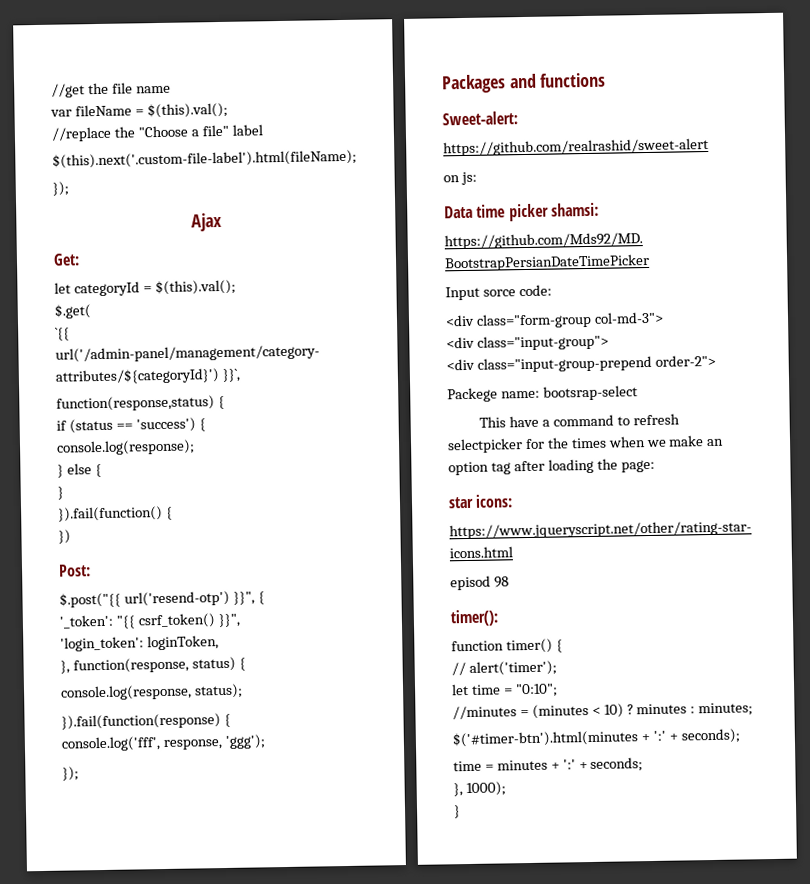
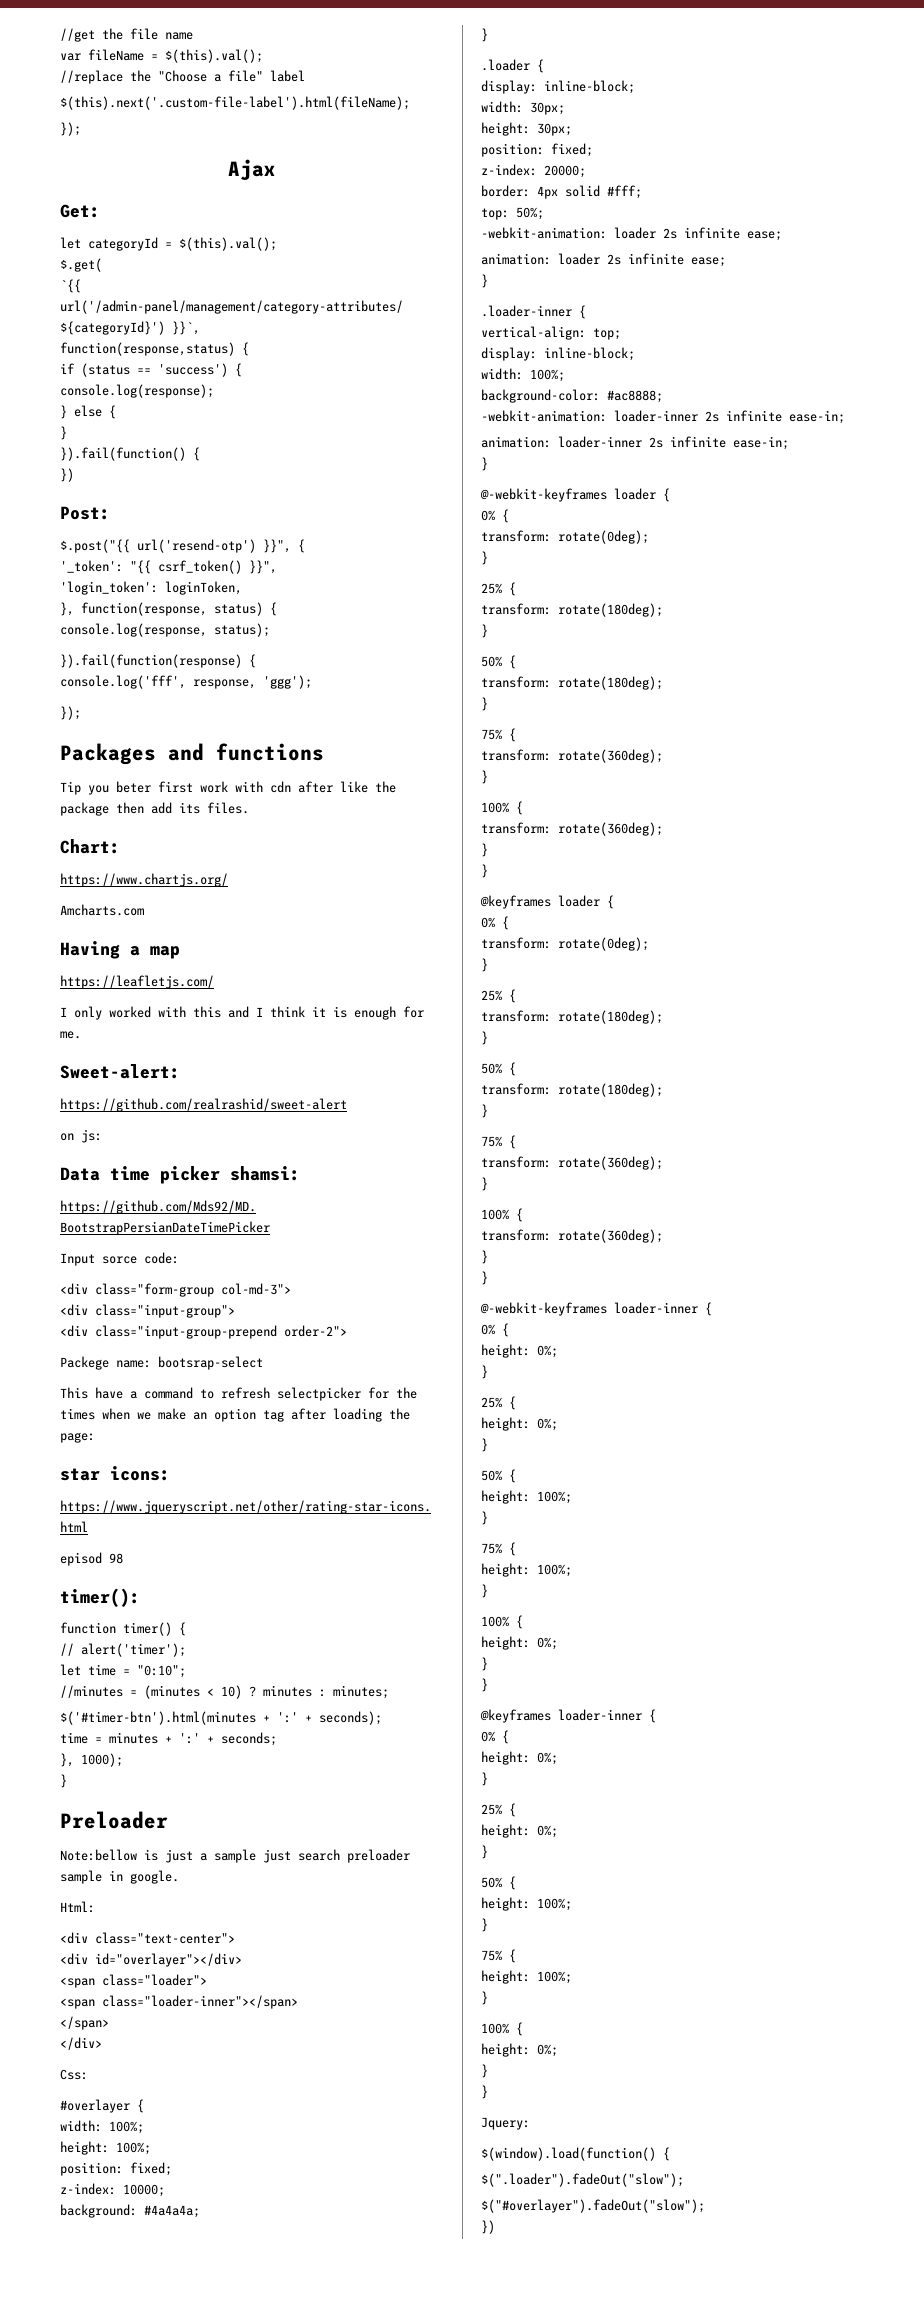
(607, 80) none -> [60,781,396,795] [60,802,249,816] [60,839,120,854] [60,873,228,887] [60,904,144,916] [60,941,180,959] [60,975,214,989] [60,1006,424,1020] [60,1031,81,1039] // Tip you beter first work with cdn after like the package then add its files. // Chart: // https://www.chartjs.org/ // Amcharts.com // Having a map // https://leafletjs.com/ // I only worked with this and I think it is enough for me.
(461, 812) none -> [60,1811,168,1829] [60,1849,410,1863] [60,1870,179,1884] [60,1901,95,1913] [60,1932,235,1944] [60,1953,242,1967] [60,1974,207,1988] [60,1995,298,2009] [60,2016,109,2030] [60,2037,102,2050] [60,2069,88,2080] [60,2099,144,2113] [60,2120,144,2134] [60,2141,151,2155] [60,2162,172,2176] [60,2183,165,2197] [60,2204,200,2218] [481,28,488,42] [481,59,544,73] [481,80,635,94] [481,101,565,115] [481,122,572,136] [481,143,593,157] [481,164,586,178] [481,185,642,199] [481,207,544,220] [481,227,782,241] [481,253,726,267] [481,274,488,288] [481,305,586,319] [481,326,621,340] [481,347,635,361] [481,368,565,382] [481,389,663,403] [481,410,845,424] [481,436,789,450] [481,457,488,471] [480,488,670,502] [481,509,509,523] [481,530,649,544] [481,551,488,565] [481,582,516,596] [481,603,663,617] [481,624,488,638] [481,655,516,669] [481,676,663,690] [481,697,488,711] [481,728,516,742] [481,749,663,763] [481,770,488,784] [481,801,523,815] [481,822,663,836] [481,843,488,857] [481,864,488,878] [480,895,614,909] [481,916,509,930] [481,937,649,951] [481,958,488,972] [481,989,516,1003] [481,1010,663,1024] [481,1031,488,1045] [481,1062,516,1076] [481,1083,663,1097] [481,1104,488,1118] [481,1135,516,1149] [481,1156,663,1170] [481,1177,488,1191] [481,1208,523,1222] [481,1229,663,1243] [481,1250,488,1264] [481,1271,488,1285] [480,1302,712,1316] [481,1323,509,1337] [481,1344,558,1358] [481,1365,488,1379] [481,1396,516,1410] [481,1417,558,1431] [481,1438,488,1452] [481,1469,516,1483] [481,1490,572,1504] [481,1511,488,1525] [481,1542,516,1556] [481,1563,572,1577] [481,1584,488,1598] [481,1615,523,1629] [481,1636,558,1650] [481,1657,488,1671] [481,1678,488,1692] [480,1709,656,1723] [481,1730,509,1744] [481,1751,558,1765] [481,1772,488,1786] [481,1803,516,1817] [481,1824,558,1838] [481,1845,488,1859] [481,1876,516,1890] [481,1897,572,1911] [481,1918,488,1932] [481,1949,516,1963] [481,1970,572,1984] [481,1991,488,2005] [481,2022,523,2036] [481,2043,558,2057] [481,2064,488,2078] [481,2085,488,2099] [481,2117,530,2130] [481,2147,670,2161] [481,2173,684,2187] [481,2199,705,2213] [481,2220,495,2234] // Preloader // Note:bellow is just a sample just search preloader sample in google. // Html: // <div class="text-center"> // <div id="overlayer"></div> // <span class="loader"> // <span class="loader-inner"></span> // </span> // </div> // Css: // #overlayer { // width: 100%; // height: 100%; // position: fixed; // z-index: 10000; // background: #4a4a4a; // } // .loader { // display: inline-block; // width: 30px; // height: 30px; // position: fixed; // z-index: 20000; // border: 4px solid #fff; // top: 50%; // -webkit-animation: loader 2s infinite ease; // animation: loader 2s infinite ease; // } // .loader-inner { // vertical-align: top; // display: inline-block; // width: 100%; // background-color: #ac8888; // -webkit-animation: loader-inner 2s infinite ease-in; // animation: loader-inner 2s infinite ease-in; // } // @-webkit-keyframes loader { // 0% { // transform: rotate(0deg); // } // 25% { // transform: rotate(180deg); // } // 50% { // transform: rotate(180deg); // } // 75% { // transform: rotate(360deg); // } // 100% { // transform: rotate(360deg); // } // } // @keyframes loader { // 0% { // transform: rotate(0deg); // } // 25% { // transform: rotate(180deg); // } // 50% { // transform: rotate(180deg); // } // 75% { // transform: rotate(360deg); // } // 100% { // transform: rotate(360deg); // } // } // @-webkit-keyframes loader-inner { // 0% { // height: 0%; // } // 25% { // height: 0%; // } // 50% { // height: 100%; // } // 75% { // height: 100%; // } // 100% { // height: 0%; // } // } // @keyframes loader-inner { // 0% { // height: 0%; // } // 25% { // height: 0%; // } // 50% { // height: 100%; // } // 75% { // height: 100%; // } // 100% { // height: 0%; // } // } // Jquery: // $(window).load(function() { // $(".loader").fadeOut("slow"); // $("#overlayer").fadeOut("slow"); // })

